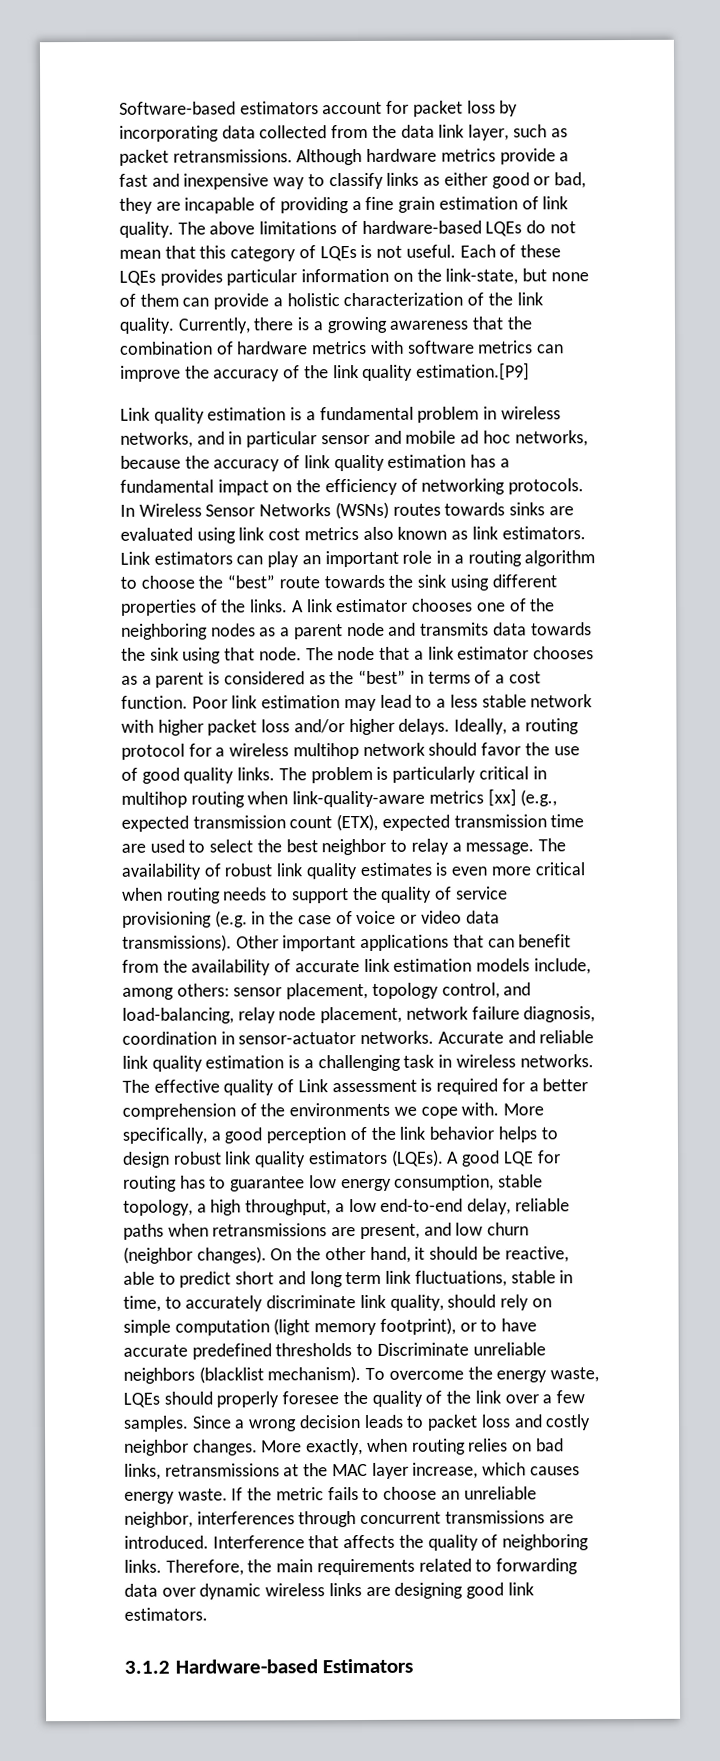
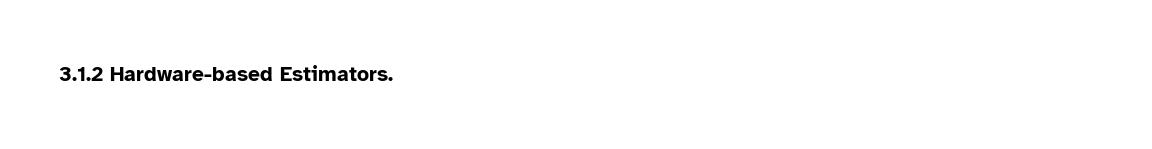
[119,100,519,117] [119,124,568,142] [119,148,570,166] [119,172,586,190] [119,196,569,214] [119,220,576,238] [119,244,561,262] [119,268,589,286] [119,292,543,310] [119,316,532,334] [120,340,565,355] [120,362,531,382] [120,406,561,424] [120,430,588,448] [120,454,510,472] [120,478,585,496] [120,501,574,520] [120,526,586,544] [120,550,596,568] [120,574,557,591] [120,598,556,616] [121,622,592,640] [121,646,594,664] [121,669,541,688] [121,694,593,712] [121,718,579,736] [121,742,580,760] [121,766,547,784] [121,788,558,808] [121,813,585,832] [121,838,566,856] [121,862,585,880] [122,886,508,904] [122,910,500,928] [122,934,572,952] [122,958,591,976] [122,982,532,1000] [122,1006,596,1024] [122,1030,595,1045] [122,1054,594,1072] [122,1078,589,1096] [122,1102,545,1120] [122,1126,558,1144] [122,1149,561,1168] [123,1174,544,1192] [123,1198,570,1216] [123,1222,530,1240] [123,1246,569,1264] [123,1270,574,1288] [123,1294,552,1312] [123,1317,538,1336] [123,1342,546,1360] [123,1365,600,1384] [123,1390,585,1408] [123,1414,592,1432] [124,1438,564,1456] [124,1462,580,1480] [124,1486,537,1504] [124,1510,574,1528] [124,1534,590,1551] [124,1558,579,1576] [124,1582,534,1600] [124,1607,208,1621] Software-based estimators account for packet loss by incorporating data collected from the data link layer, such as packet retransmissions. Although hardware metrics provide a fast and inexpensive way to classify links as either good or bad, they are incapable of providing a fine grain estimation of link quality. The above limitations of hardware-based LQEs do not mean that this category of LQEs is not useful. Each of these LQEs provides particular information on the link-state, but none of them can provide a holistic characterization of the link quality. Currently, there is a growing awareness that the combination of hardware metrics with software metrics can improve the accuracy of the link quality estimation.[P9] // Link quality estimation is a fundamental problem in wireless networks, and in particular sensor and mobile ad hoc networks, because the accuracy of link quality estimation has a fundamental impact on the efficiency of networking protocols. In Wireless Sensor Networks (WSNs) routes towards sinks are evaluated using link cost metrics also known as link estimators. Link estimators can play an important role in a routing algorithm to choose the “best” route towards the sink using different properties of the links. A link estimator chooses one of the neighboring nodes as a parent node and transmits data towards the sink using that node. The node that a link estimator chooses as a parent is considered as the “best” in terms of a cost function. Poor link estimation may lead to a less stable network with higher packet loss and/or higher delays. Ideally, a routing protocol for a wireless multihop network should favor the use of good quality links. The problem is particularly critical in multihop routing when link-quality-aware metrics [xx] (e.g., expected transmission count (ETX), expected transmission time are used to select the best neighbor to relay a message. The availability of robust link quality estimates is even more critical when routing needs to support the quality of service provisioning (e.g. in the case of voice or video data transmissions). Other important applications that can benefit from the availability of accurate link estimation models include, among others: sensor placement, topology control, and load-balancing, relay node placement, network failure diagnosis, coordination in sensor-actuator networks. Accurate and reliable link quality estimation is a challenging task in wireless networks. The effective quality of Link assessment is required for a better comprehension of the environments we cope with. More specifically, a good perception of the link behavior helps to design robust link quality estimators (LQEs). A good LQE for routing has to guarantee low energy consumption, stable topology, a high throughput, a low end-to-end delay, reliable paths when retransmissions are present, and low churn (neighbor changes). On the other hand, it should be reactive, able to predict short and long term link fluctuations, stable in time, to accurately discriminate link quality, should rely on simple computation (light memory footprint), or to have accurate predefined thresholds to Discriminate unreliable neighbors (blacklist mechanism). To overcome the energy waste, LQEs should properly foresee the quality of the link over a few samples. Since a wrong decision leads to packet loss and costly neighbor changes. More exactly, when routing relies on bad links, retransmissions at the MAC layer increase, which causes energy waste. If the metric fails to choose an unreliable neighbor, interferences through concurrent transmissions are introduced. Interference that affects the quality of neighboring links. Therefore, the main requirements related to forwarding data over dynamic wireless links are designing good link estimators. // -> (59, 74) none
[322,1658,414,1674] Estimators -> [280,65,393,81] Estimators.

